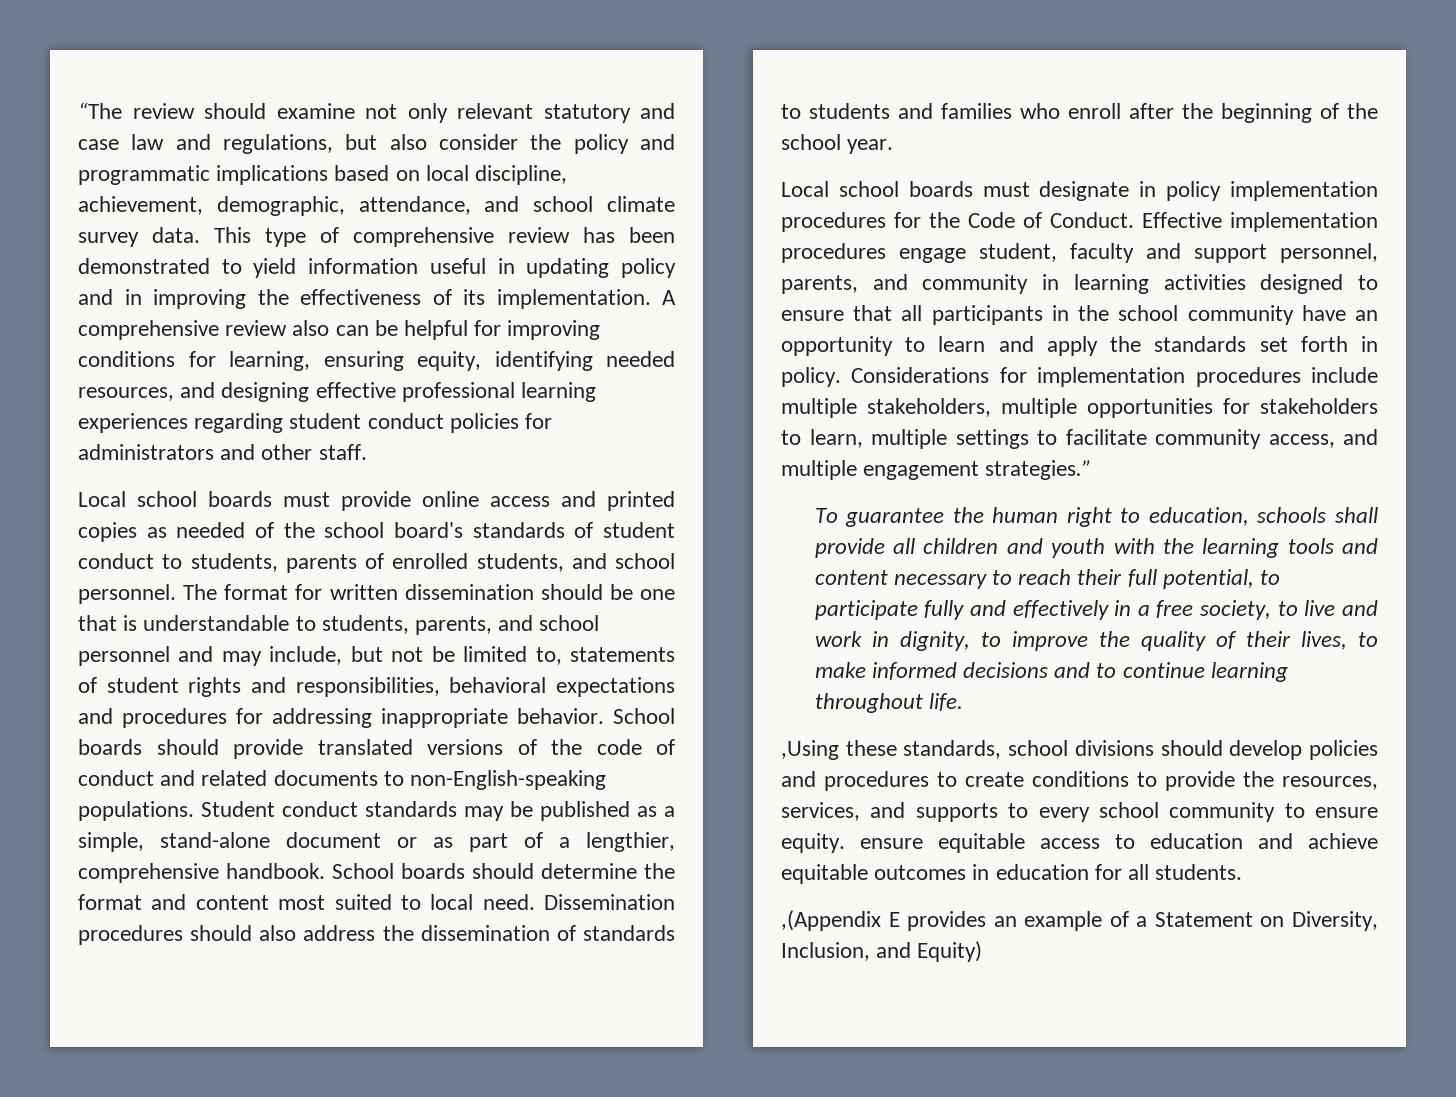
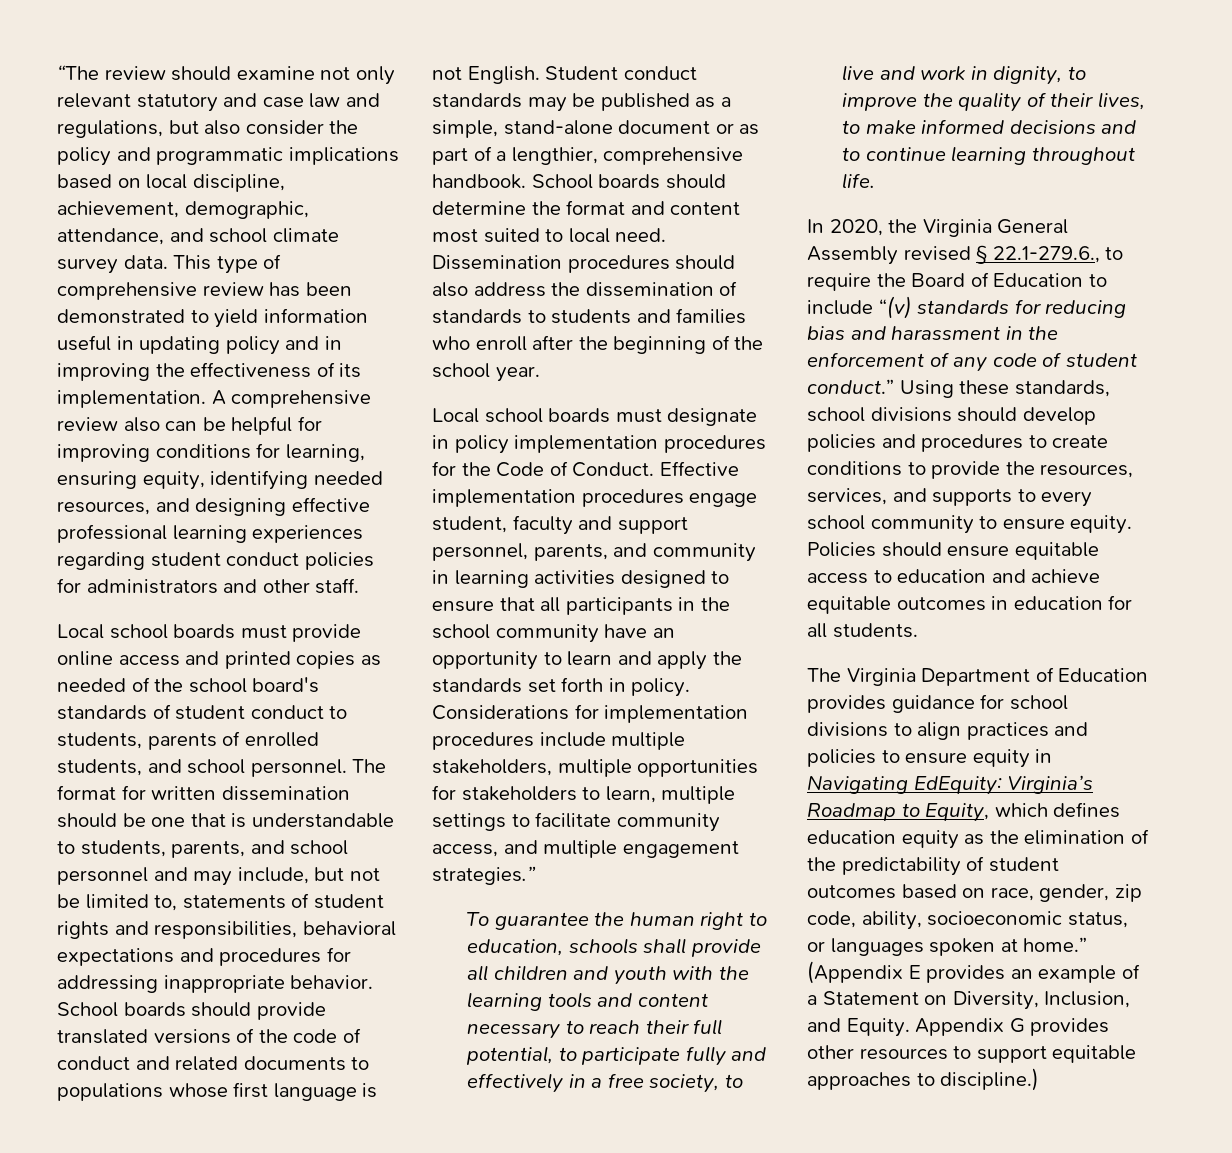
[410,770,607,790] [78,801,194,821] non-English-speaking populations. -> [57,1082,378,1101] [432,66,540,84] populations whose first language is not English.
[781,740,839,760] ,Using -> [807,219,1069,237] [807,245,1124,265] [807,272,1107,291] [807,296,1127,319] [807,326,1059,340] [807,352,1137,372] [807,379,954,398] In 2020, the Virginia General Assembly revised § 22.1-279.6., to require the Board of Education to include “(v) standards for reducing bias and harassment in the enforcement of any code of student conduct.” Using
(845, 843) none -> [807,542,942,557] Policies should
[781,910,881,931] ,(Appendix -> [807,667,1149,686] [807,694,1068,713] [807,722,1089,740] [807,749,1053,768] [807,775,1094,795] [807,802,1121,822] [807,829,1149,849] [807,856,1059,876] [807,884,1142,902] [807,911,1128,930] [807,937,1088,956] [807,961,903,984] The Virginia Department of Education provides guidance for school divisions to align practices and policies to ensure equity in Navigating EdEquity: Virginia’s Roadmap to Equity, which defines education equity as the elimination of the predictability of student outcomes based on race, gender, zip code, ability, socioeconomic status, or languages spoken at home.” (Appendix
[917,941,983,962] Equity) -> [846,1018,1110,1037] [807,1045,1137,1063] [807,1068,1040,1091] Equity. Appendix G provides other resources to support equitable approaches to discipline.)

